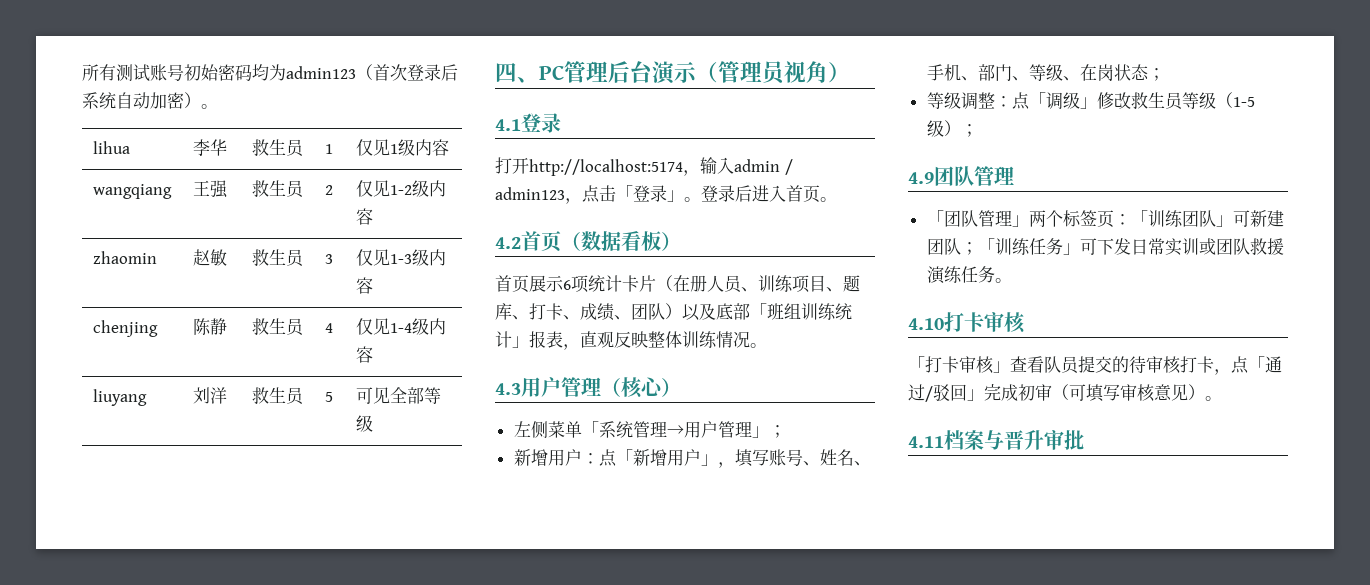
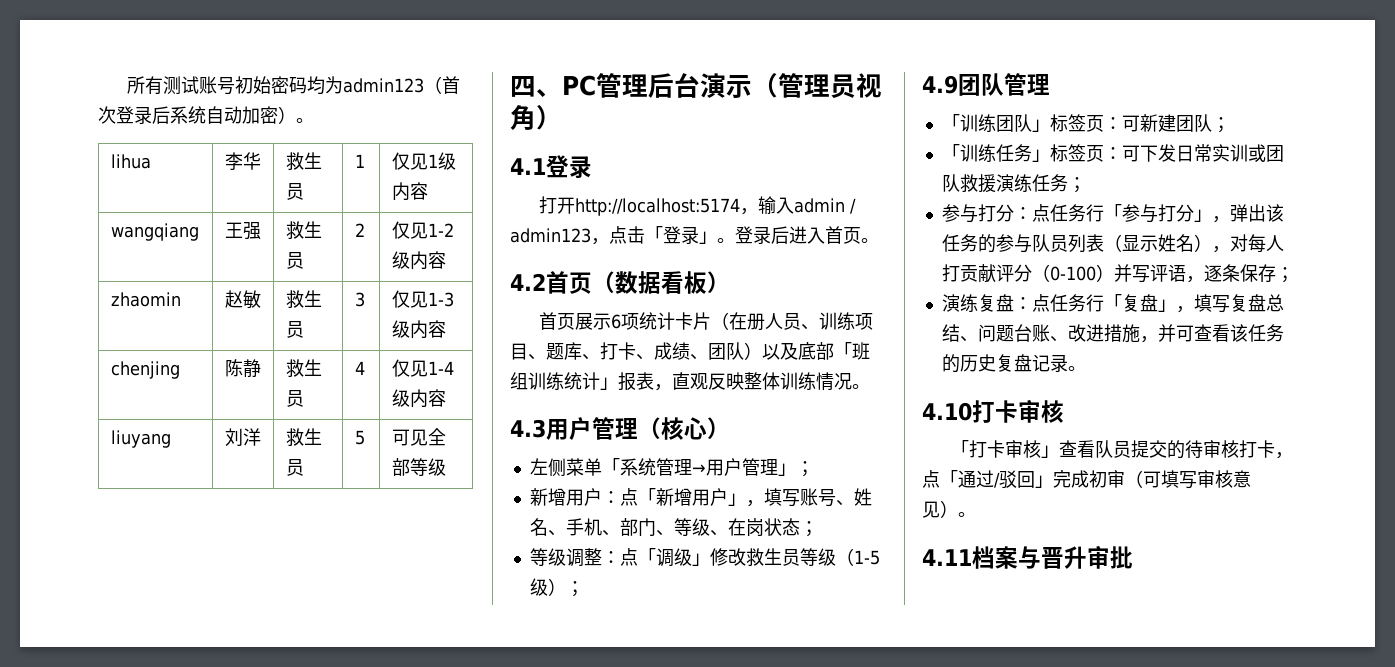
[943,210,1148,228] 团队管理」两个标签页：「 -> (960, 122) none
(1233, 221) none -> [1049,114,1122,132] 标签页：
(978, 248) none -> (1230, 125) //
(1080, 249) none -> [1049,144,1122,162] 标签页：
(995, 274) none -> [1067,177,1086,193] [941,204,1284,223] [941,234,1284,253] [941,264,1294,283] [941,294,1284,313] [941,324,1284,343] [941,354,1068,373] ； // 参与打分：点任务行「参与打分」，弹出该任务的参与队员列表（显示姓名），对每人打贡献评分（0-100）并写评语，逐条保存； // 演练复盘：点任务行「复盘」，填写复盘总结、问题台账、改进措施，并可查看该任务的历史复盘记录

